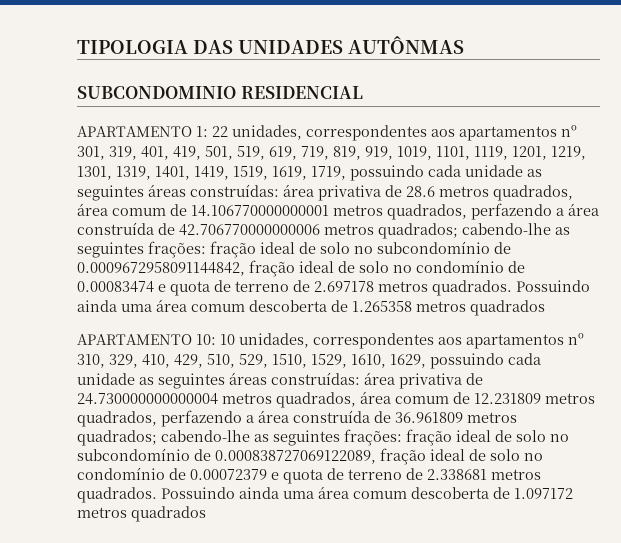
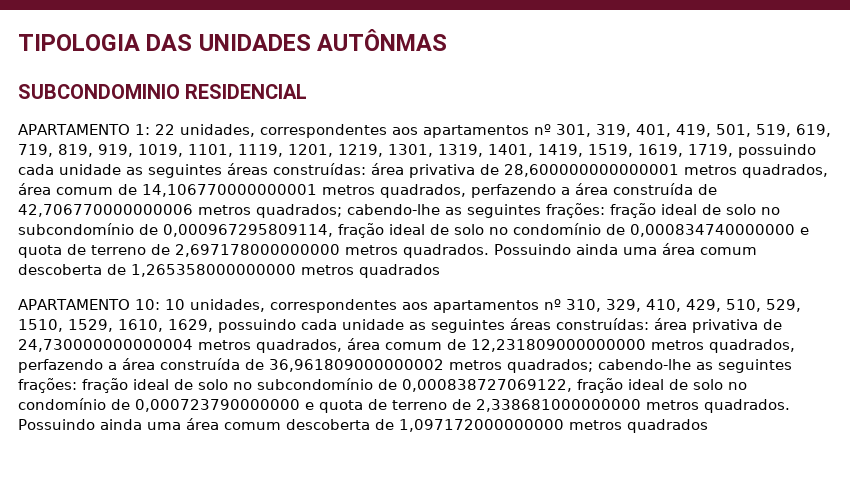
[406,185,573,201] [77,203,599,220] [77,222,320,236] 28.6 metros quadrados, área comum de 14.106770000000001 metros quadrados, perfazendo a área construída de 42.706770000000006 -> [504,164,828,178] [18,183,717,198] [18,204,193,217] 28,600000000000001 metros quadrados, área comum de 14,106770000000001 metros quadrados, perfazendo a área construída de 42,706770000000006
[77,260,525,277] [77,280,590,296] [77,299,412,312] 0.0009672958091144842, fração ideal de solo no condomínio de 0.00083474 e quota de terreno de 2.697178 metros quadrados. Possuindo ainda uma área comum descoberta de 1.265358 -> [163,223,809,238] [18,243,757,258] [18,264,296,277] 0,000967295809114, fração ideal de solo no condomínio de 0,000834740000000 e quota de terreno de 2,697178000000000 metros quadrados. Possuindo ainda uma área comum descoberta de 1,265358000000000
[77,391,595,408] [77,410,463,427] 24.730000000000004 metros quadrados, área comum de 12.231809 metros quadrados, perfazendo a área construída de 36.961809 -> [18,338,795,353] [18,358,444,373] 24,730000000000004 metros quadrados, área comum de 12,231809000000000 metros quadrados, perfazendo a área construída de 36,961809000000002
[215,448,543,465] [77,467,541,484] [77,486,573,503] 0.000838727069122089, fração ideal de solo no condomínio de 0.00072379 e quota de terreno de 2.338681 metros quadrados. Possuindo ainda uma área comum descoberta de 1.097172 -> [402,378,747,393] [18,398,790,413] [18,418,564,432] 0,000838727069122, fração ideal de solo no condomínio de 0,000723790000000 e quota de terreno de 2,338681000000000 metros quadrados. Possuindo ainda uma área comum descoberta de 1,097172000000000

